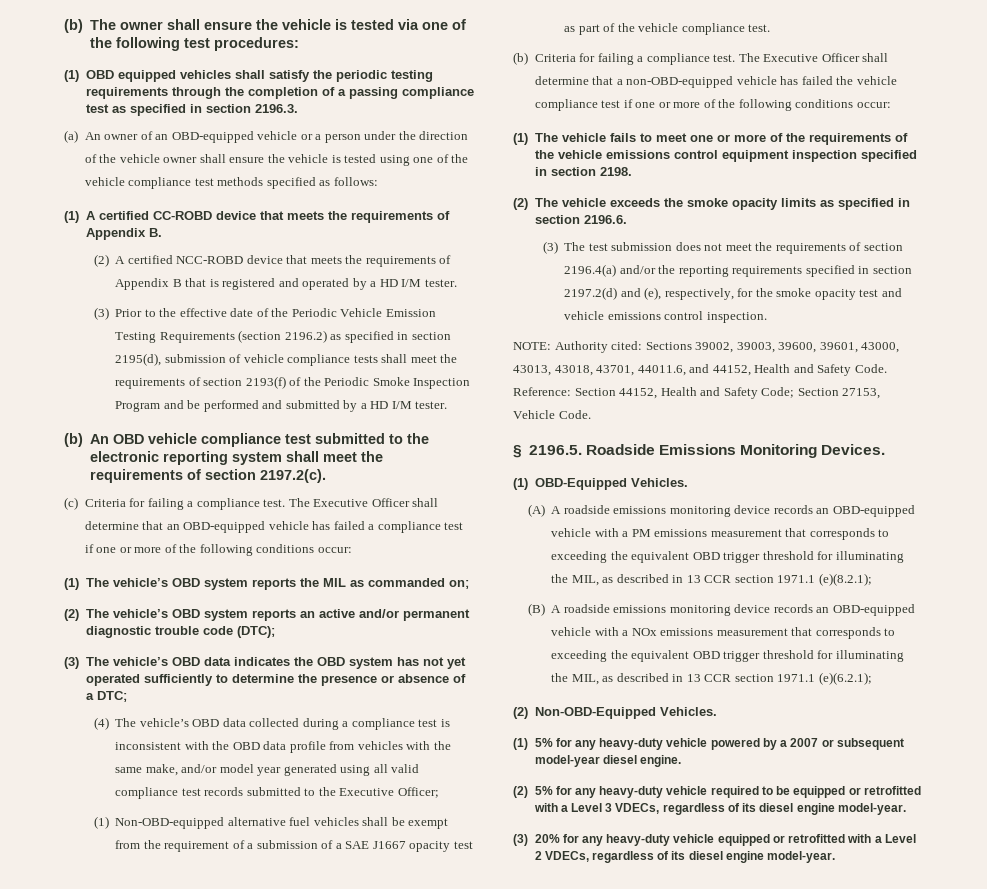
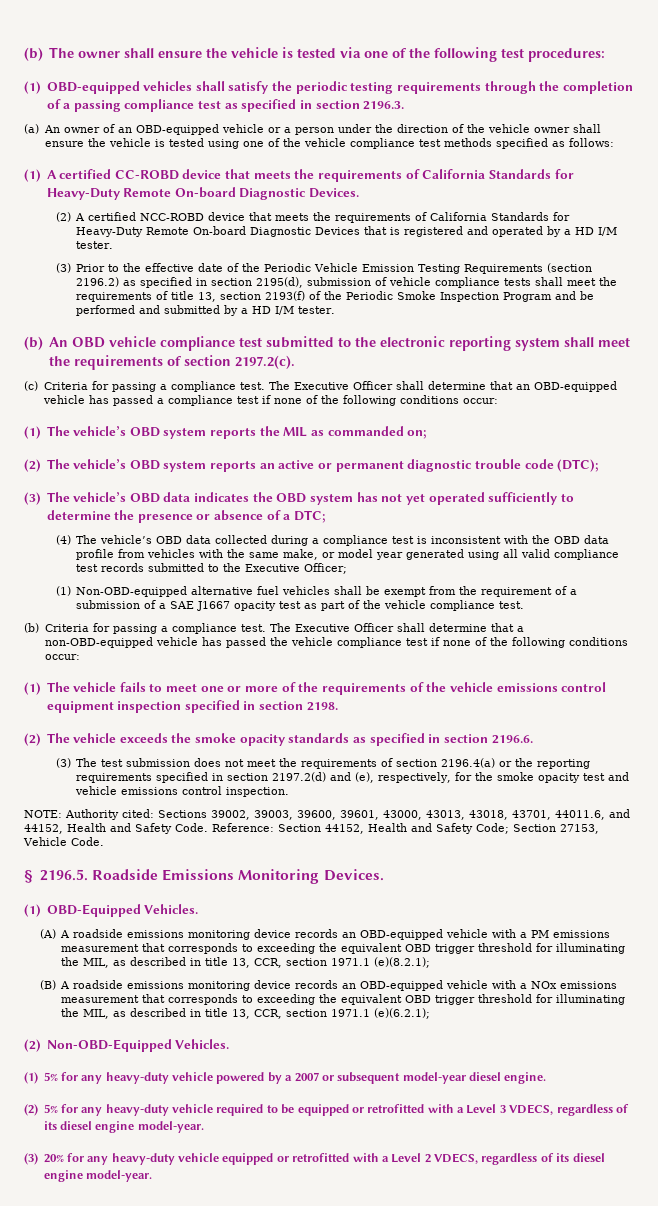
[85,70,176,82] OBD equipped -> [46,81,140,94] OBD-equipped
[85,228,162,240] Appendix B. -> [422,169,574,179] [46,187,360,200] California Standards for Heavy-Duty Remote On-board Diagnostic Devices.
[115,278,182,290] Appendix B -> [430,212,571,221] [76,226,361,237] California Standards for Heavy-Duty Remote On-board Diagnostic Devices
(201, 381) none -> [171,291,217,302] title 13,
[147,498,184,510] failing -> [111,382,156,392] passing
[333,521,464,533] [84,544,162,553] failed a compliance test if one or more -> [112,395,302,406] passed a compliance test if none
[358,609,399,618] and/or -> [318,463,333,469] or
[181,764,218,773] and/or -> [322,552,336,558] or
[597,53,634,65] failing -> [112,624,157,634] passing
[801,76,897,85] [534,99,701,111] failed the vehicle compliance test if one or more -> [225,637,471,648] passed the vehicle compliance test if none
[780,198,816,207] limits -> [288,733,350,743] standards
[619,265,656,274] and/or -> [499,761,513,767] or
[686,575,732,583] 13 CCR -> [205,957,283,968] title 13, CCR,
[686,674,732,682] 13 CCR -> [205,1008,283,1019] title 13, CCR,
[615,803,660,814] VDECs, -> [509,1104,554,1115] VDECS,
[544,851,589,862] VDECs, -> [434,1153,478,1164] VDECS,

